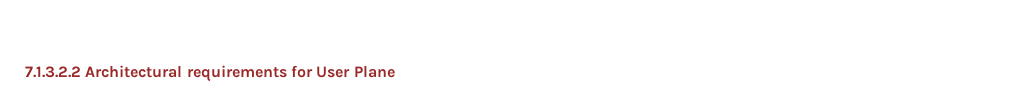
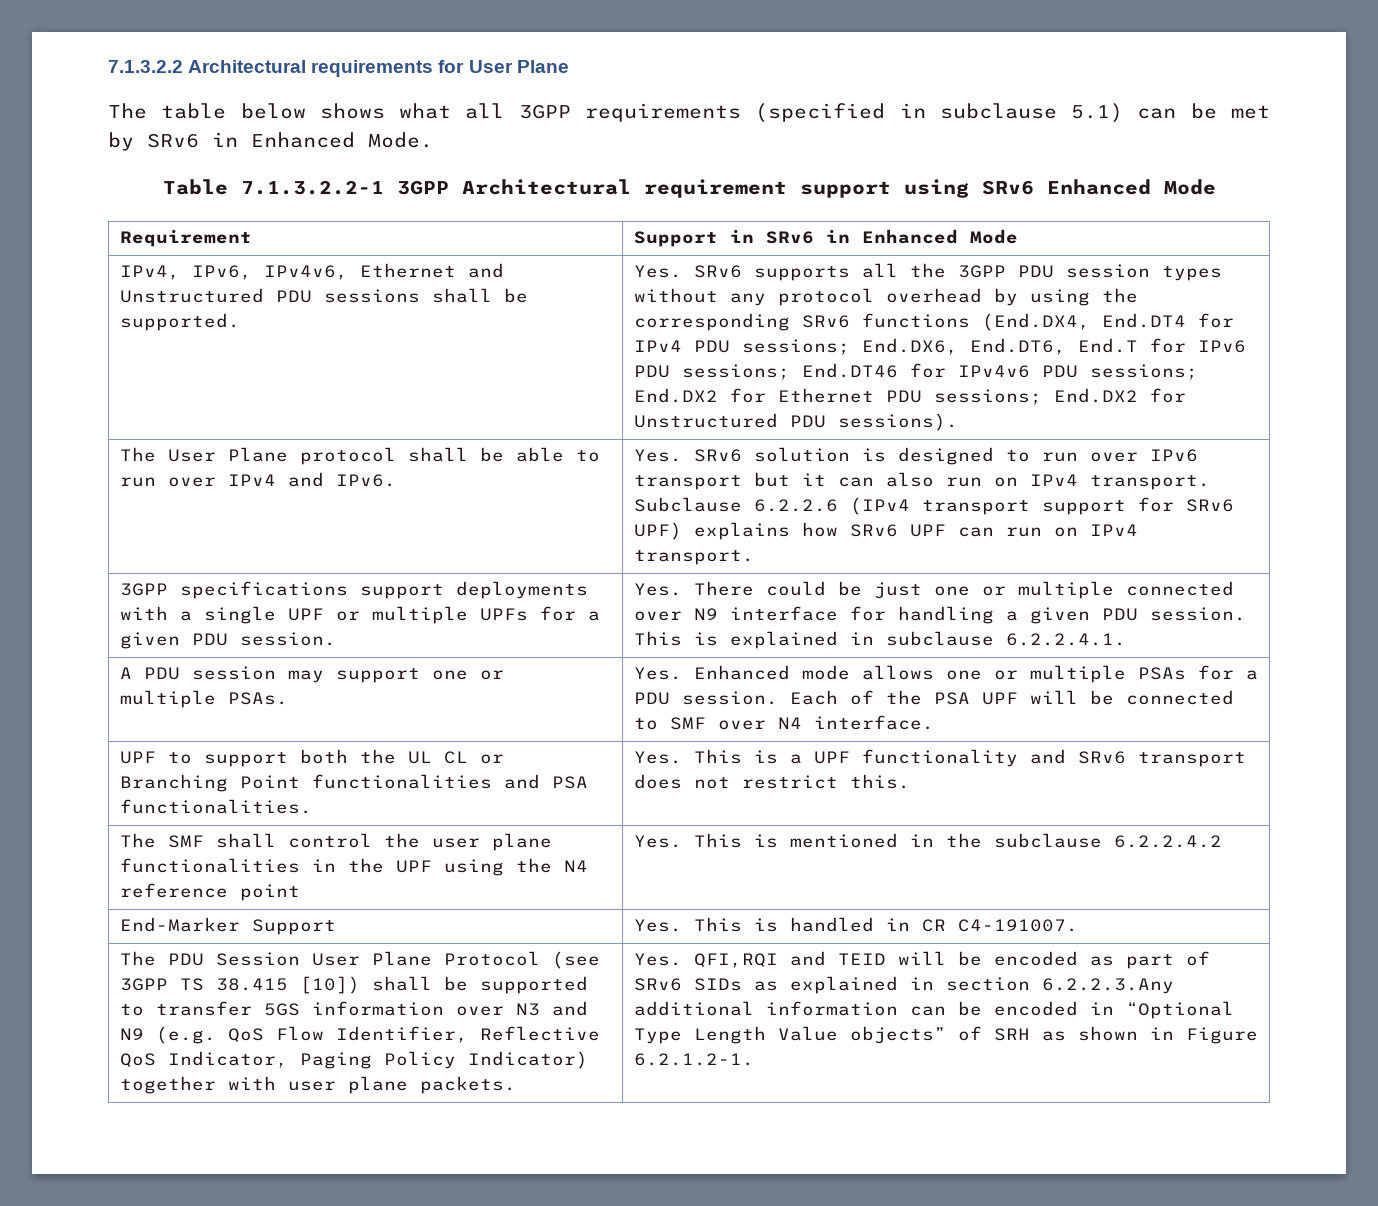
(395, 72) none -> [108,103,1270,123] [108,132,433,151] [162,179,1216,198] [119,229,252,247] [633,229,1018,247] [119,263,504,280] [119,288,528,303] [119,313,240,331] [633,263,1222,281] [633,288,1138,306] [633,313,1234,331] [633,338,1246,355] [633,363,1198,380] [633,388,1186,405] [633,413,958,431] [119,447,600,465] [119,472,396,487] [633,447,1198,465] [633,472,1210,490] [633,497,1234,515] [633,522,1138,540] [633,550,754,565] [119,581,588,599] [119,606,600,624] [119,632,336,649] [633,581,1234,599] [633,606,1246,624] [633,631,1126,649] [119,666,504,683] [119,690,288,708] [633,665,1258,683] [633,690,1234,705] [633,715,934,730] [119,749,504,767] [119,774,588,792] [119,799,312,814] [633,749,1246,767] [633,774,910,789] [119,833,552,851] [119,858,588,876] [119,883,300,901] [633,833,1222,848] [119,917,336,935] [633,917,1078,932] [119,951,600,969] [119,976,588,994] [119,1001,588,1016] [119,1026,600,1044] [119,1051,588,1069] [119,1076,516,1094] [633,951,1210,969] [633,976,1174,994] [633,1001,1234,1019] [633,1026,1258,1044] [633,1053,754,1066] // The table below shows what all 3GPP requirements (specified in subclause 5.1) can be met by SRv6 in Enhanced Mode. // Table 7.1.3.2.2-1 3GPP Architectural requirement support using SRv6 Enhanced Mode // Requirement | Support in SRv6 in Enhanced Mode // IPv4, IPv6, IPv4v6, Ethernet and Unstructured PDU sessions shall be supported. | Yes. SRv6 supports all the 3GPP PDU session types without any protocol overhead by using the corresponding SRv6 functions (End.DX4, End.DT4 for IPv4 PDU sessions; End.DX6, End.DT6, End.T for IPv6 PDU sessions; End.DT46 for IPv4v6 PDU sessions; End.DX2 for Ethernet PDU sessions; End.DX2 for Unstructured PDU sessions). // The User Plane protocol shall be able to run over IPv4 and IPv6. | Yes. SRv6 solution is designed to run over IPv6 transport but it can also run on IPv4 transport. Subclause 6.2.2.6 (IPv4 transport support for SRv6 UPF) explains how SRv6 UPF can run on IPv4 transport. // 3GPP specifications support deployments with a single UPF or multiple UPFs for a given PDU session. | Yes. There could be just one or multiple connected over N9 interface for handling a given PDU session. This is explained in subclause 6.2.2.4.1. // A PDU session may support one or multiple PSAs. | Yes. Enhanced mode allows one or multiple PSAs for a PDU session. Each of the PSA UPF will be connected to SMF over N4 interface. // UPF to support both the UL CL or Branching Point functionalities and PSA functionalities. | Yes. This is a UPF functionality and SRv6 transport does not restrict this. // The SMF shall control the user plane functionalities in the UPF using the N4 reference point | Yes. This is mentioned in the subclause 6.2.2.4.2 // End-Marker Support | Yes. This is handled in CR C4-191007. // The PDU Session User Plane Protocol (see 3GPP TS 38.415 [10]) shall be supported to transfer 5GS information over N3 and N9 (e.g. QoS Flow Identifier, Reflective QoS Indicator, Paging Policy Indicator) together with user plane packets. | Yes. QFI,RQI and TEID will be encoded as part of SRv6 SIDs as explained in section 6.2.2.3.Any additional information can be encoded in “Optional Type Length Value objects” of SRH as shown in Figure 6.2.1.2-1.

